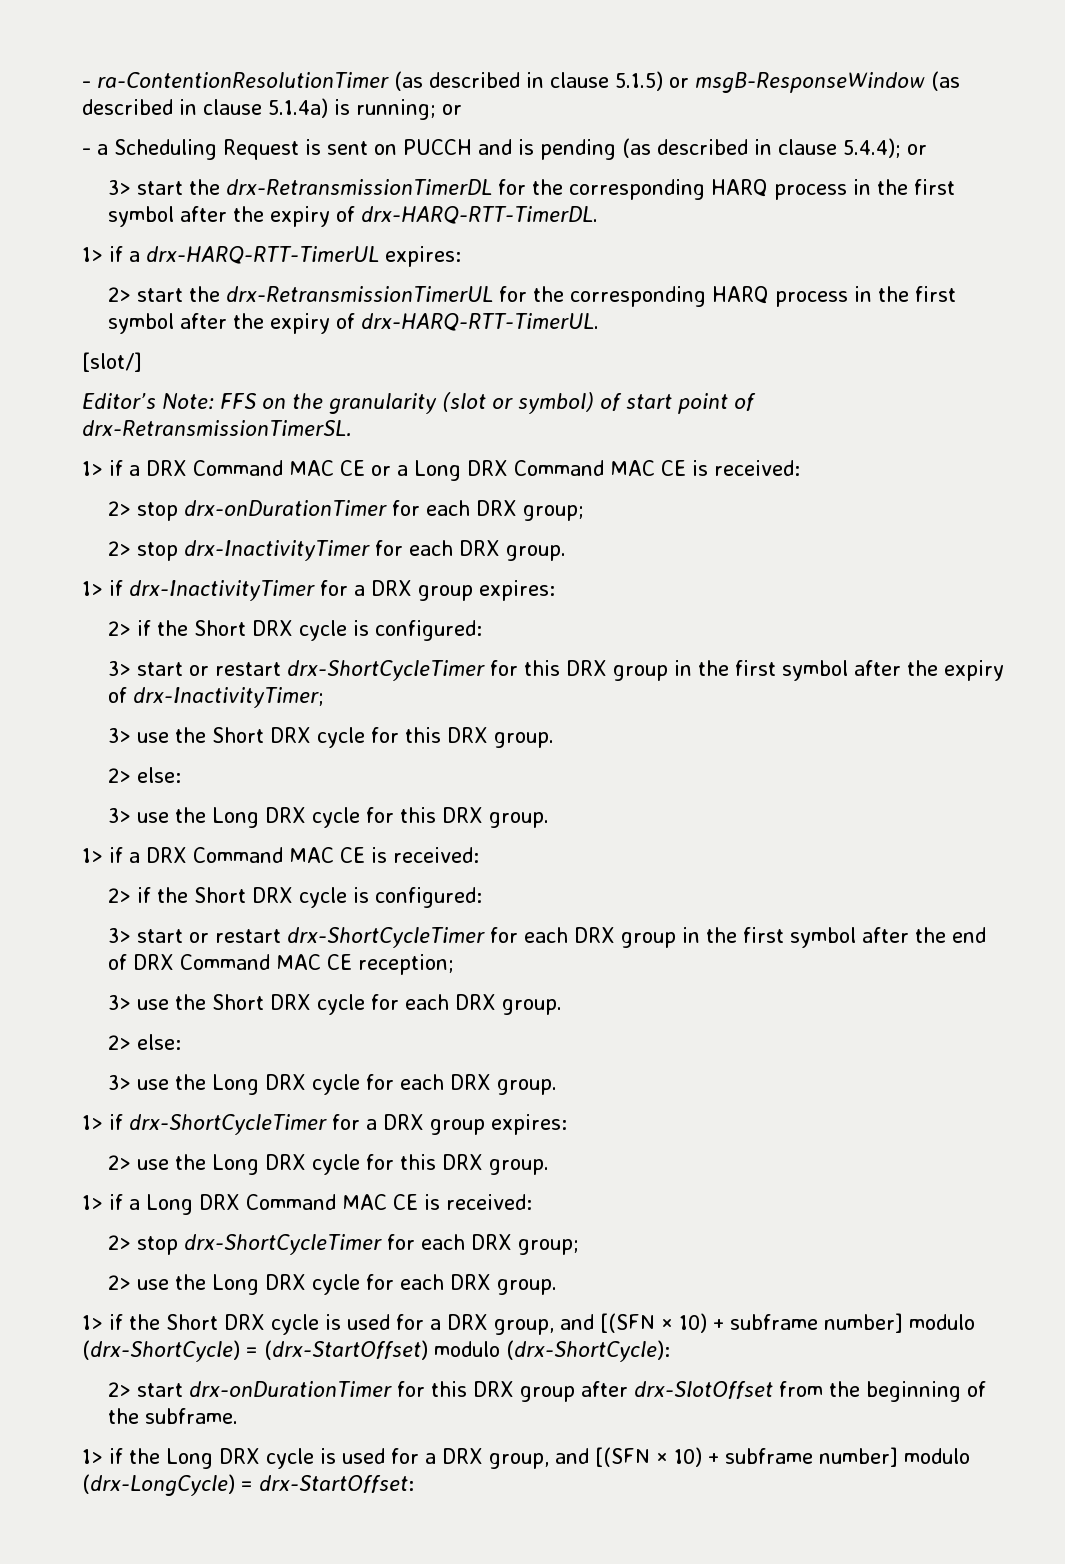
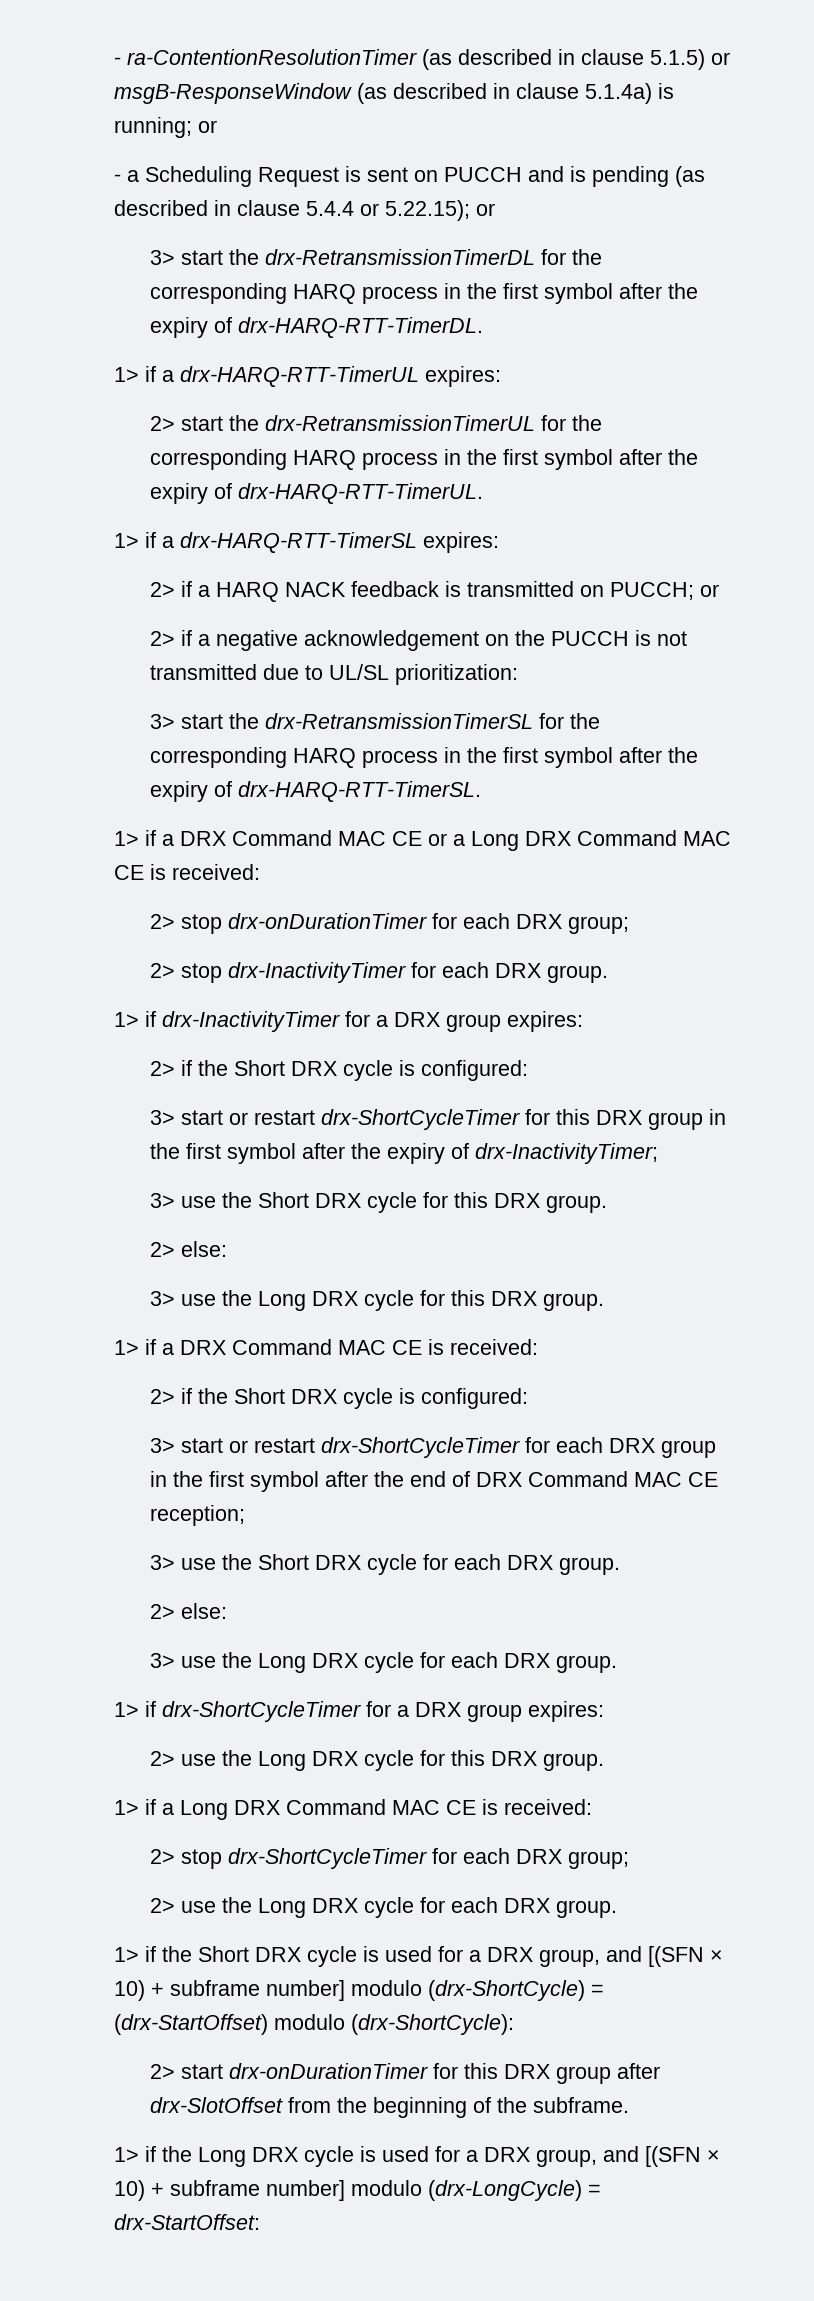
[843,138,902,158] 5.4.4); -> [305,200,470,221] 5.4.4 or 5.22.15);
[82,352,143,372] [82,392,757,414] [82,420,353,437] [slot/] // Editor’s Note: FFS on the granularity (slot or symbol) of start point of drx-RetransmissionTimerSL. -> [113,532,499,553] [150,581,720,602] [150,630,688,651] [150,664,519,685] [150,713,601,729] [150,747,699,768] [150,781,482,802] 1> if a drx-HARQ-RTT-TimerSL expires: // 2> if a HARQ NACK feedback is transmitted on PUCCH; or // 2> if a negative acknowledgement on the PUCCH is not transmitted due to UL/SL prioritization: // 3> start the drx-RetransmissionTimerSL for the corresponding HARQ process in the first symbol after the expiry of drx-HARQ-RTT-TimerSL.

